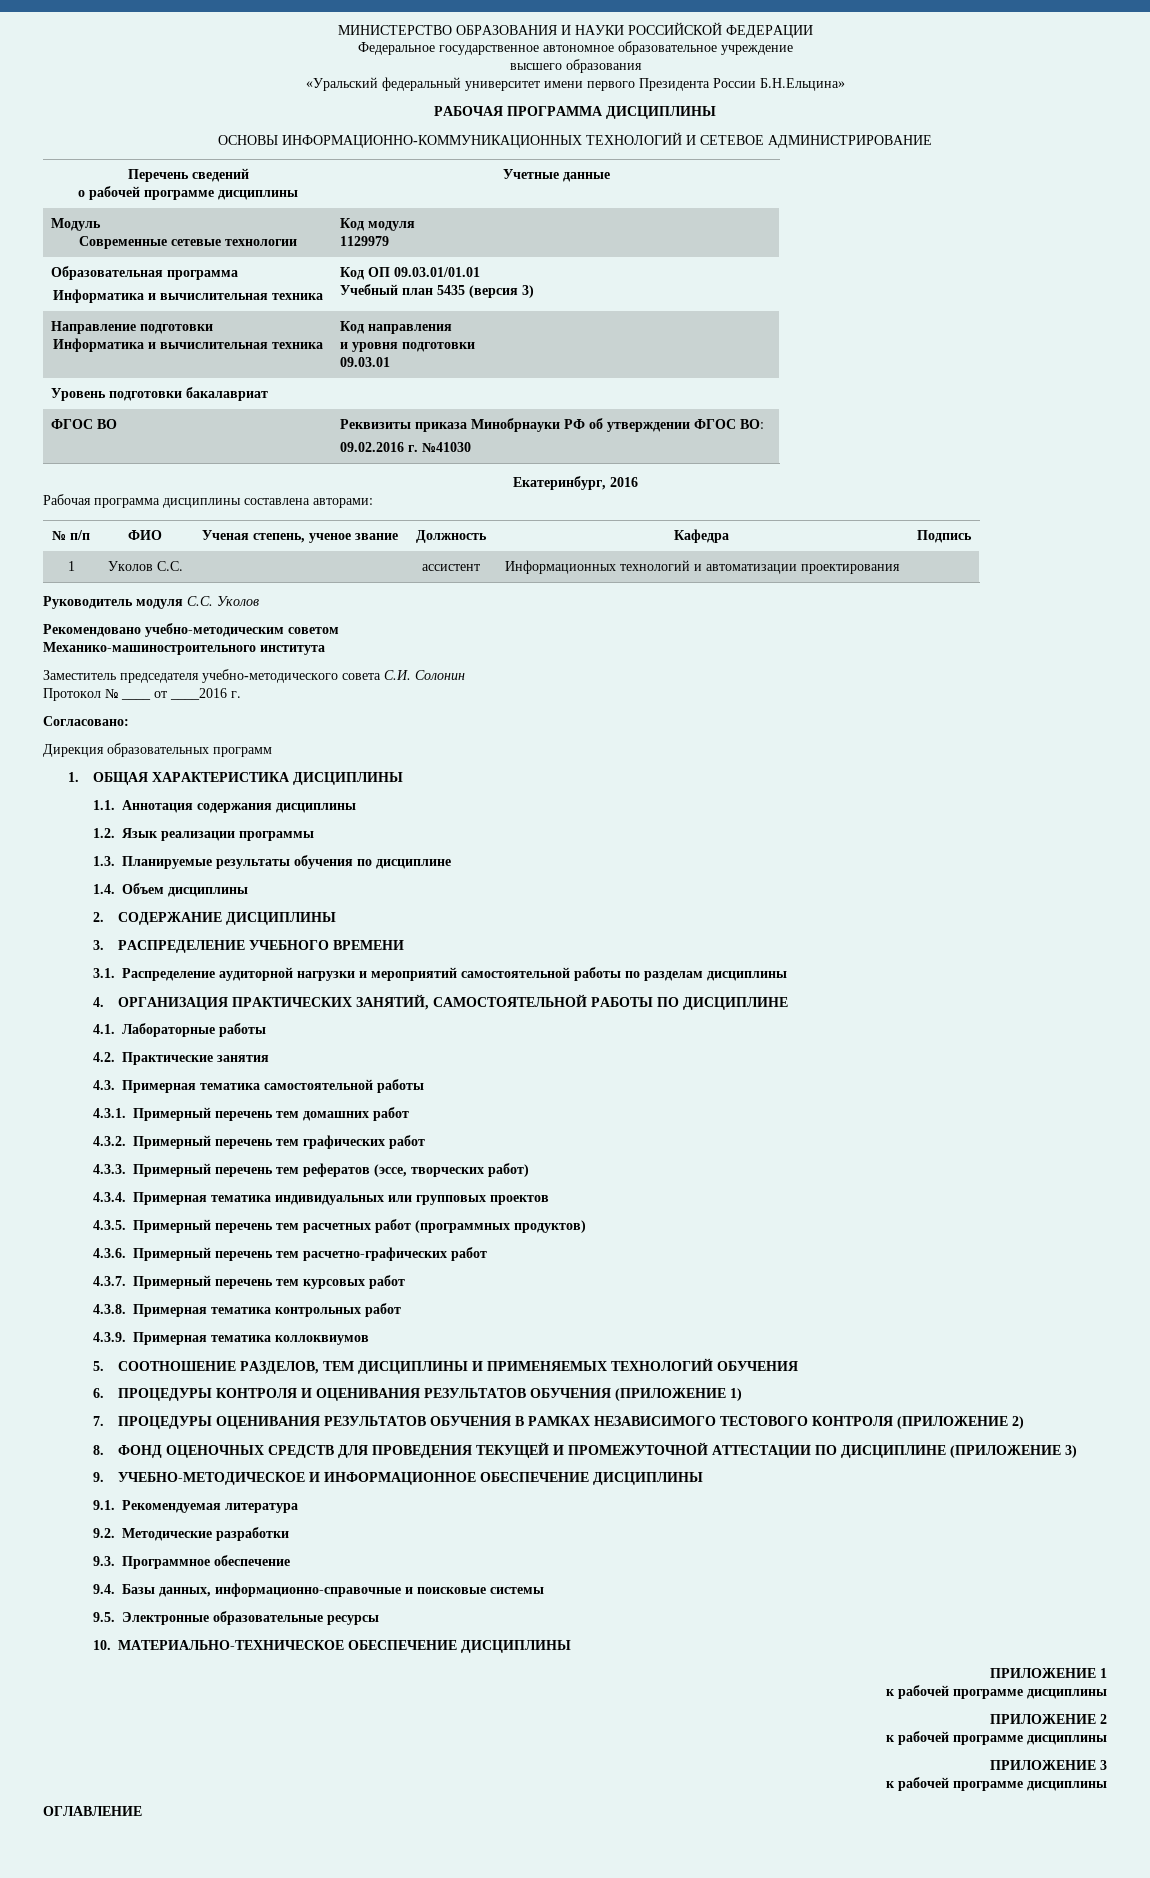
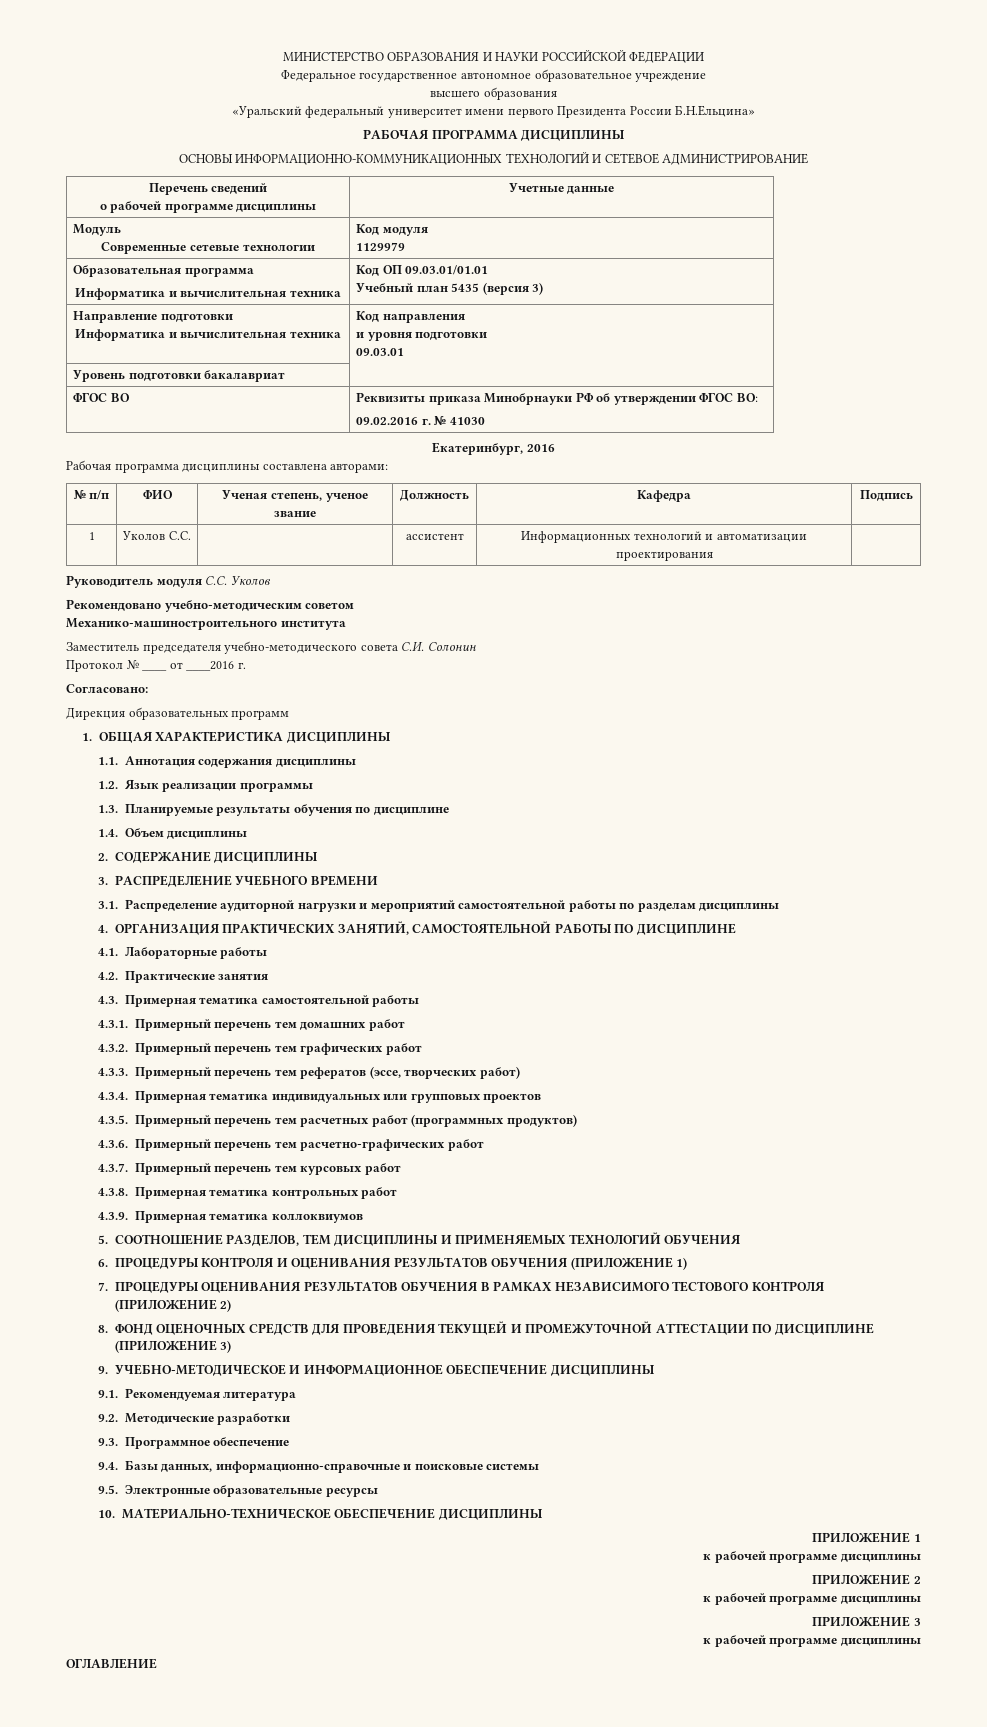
[421,442,471,452] №41030 -> [433,416,485,425] № 41030

